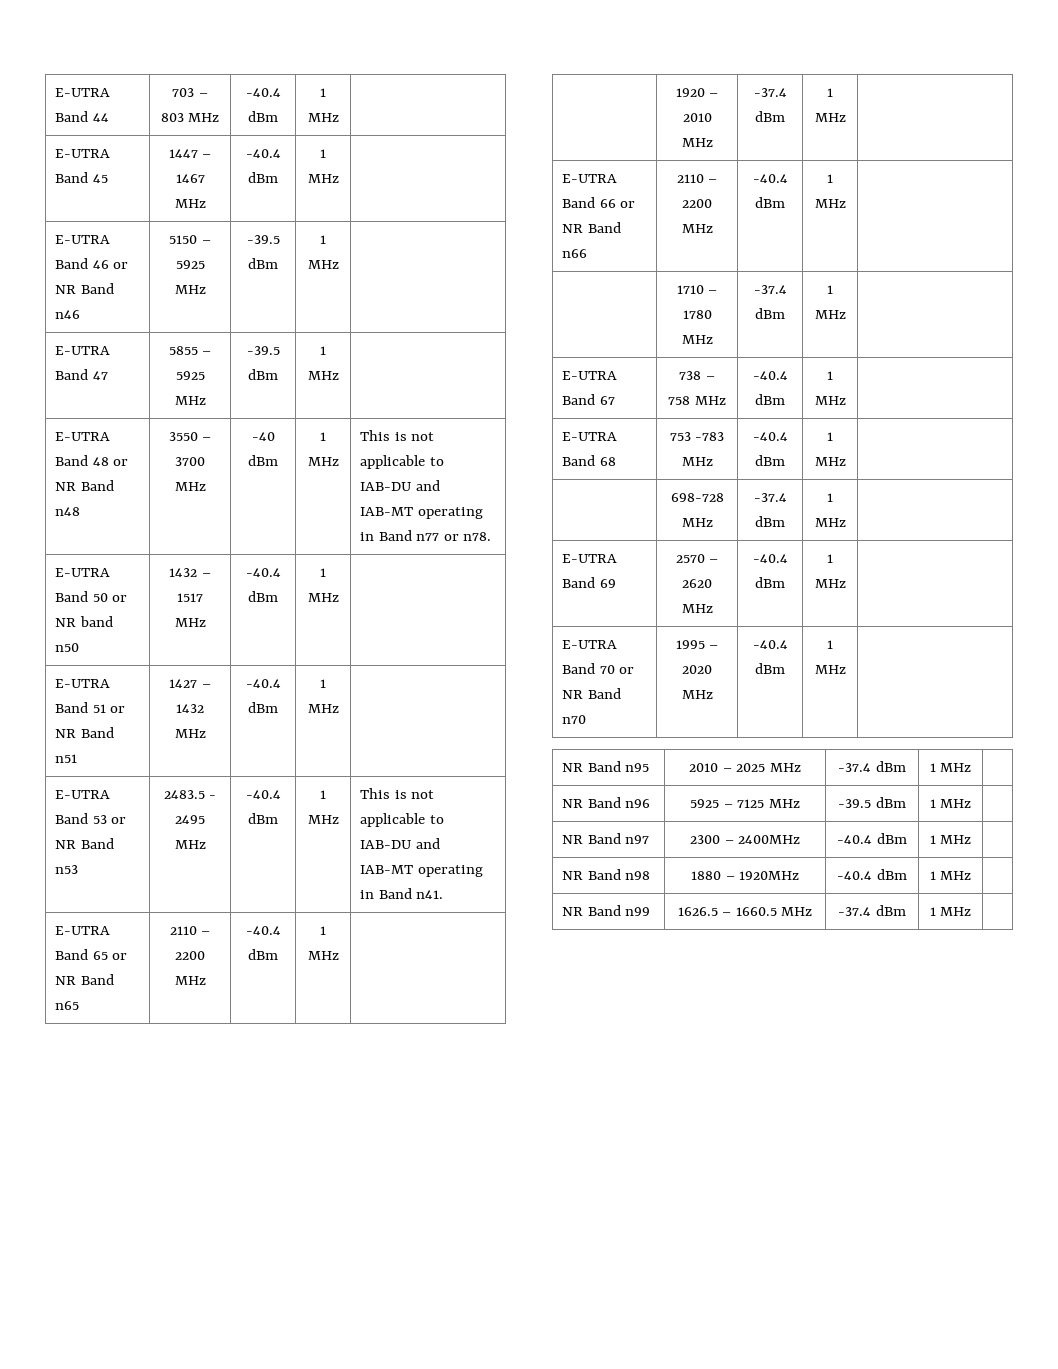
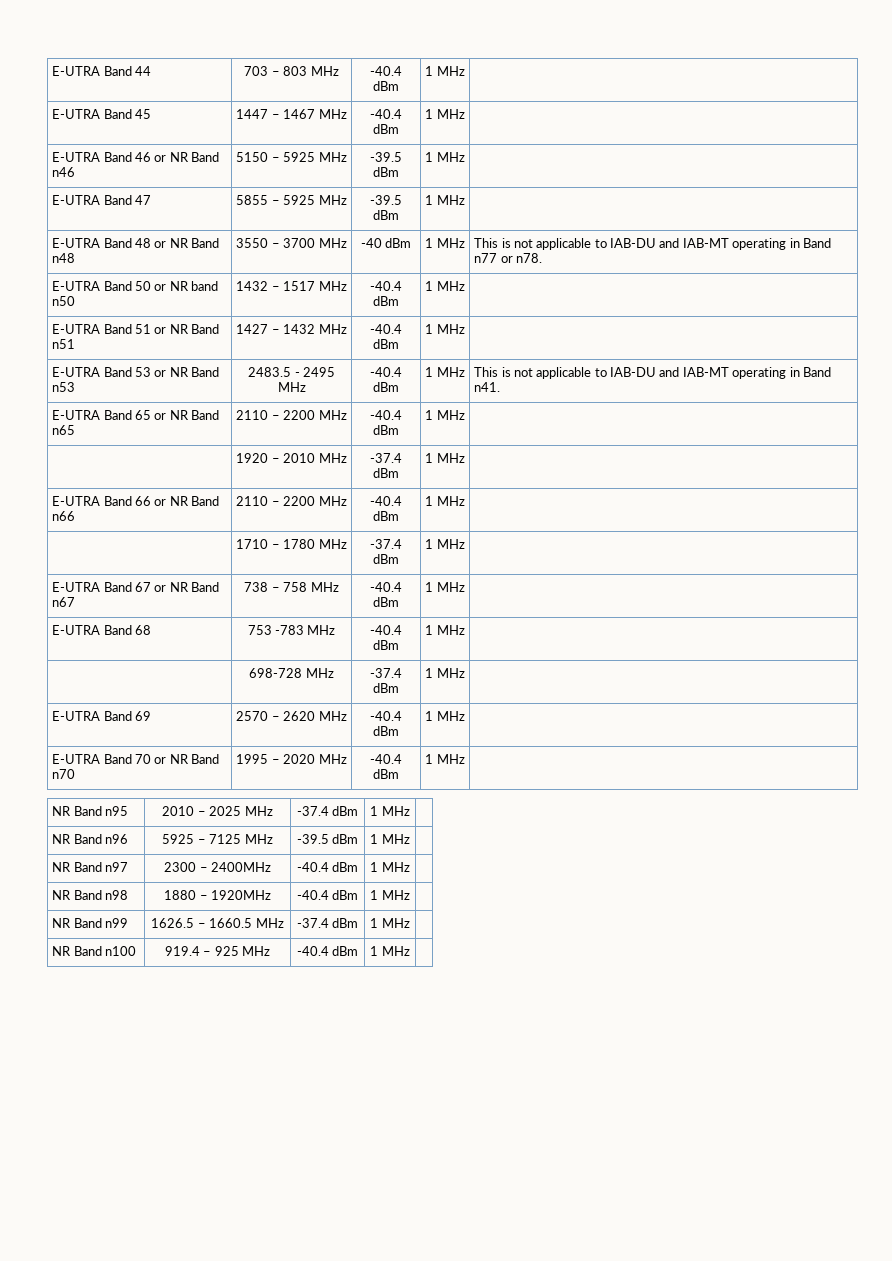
(615, 400) none -> [154,582,220,592] [52,597,76,607] or NR Band n67
(972, 911) none -> [52,946,136,956] [164,946,271,956] [296,946,359,956] [370,946,410,956] // NR Band n100 | 919.4 – 925 MHz | -40.4 dBm | 1 MHz |

